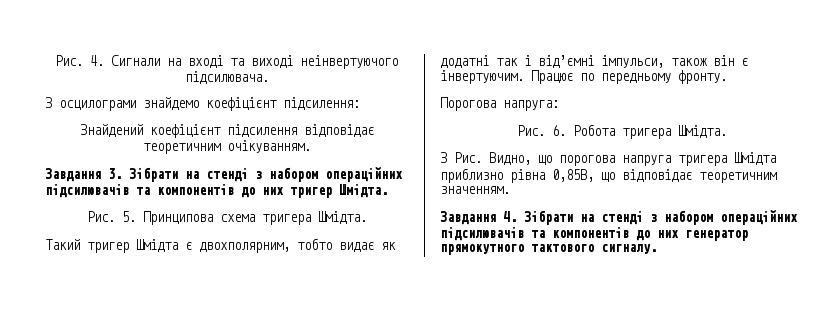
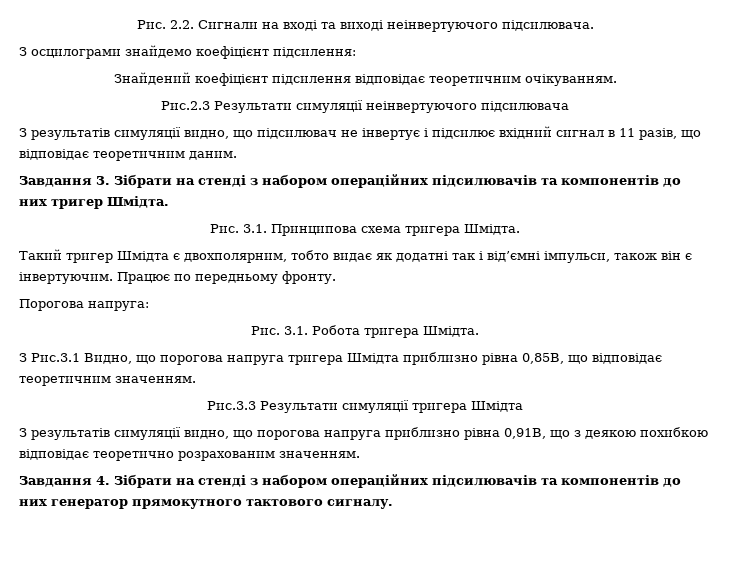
[55,55,104,66] Рис. 4. -> [136,20,194,29] Рис. 2.2.
(311, 146) none -> [161,100,569,113] [19,126,701,140] [19,149,237,161] // Рис.2.3 Результати симуляції неінвертуючого підсилювача // З результатів симуляції видно, що підсилювач не інвертує і підсилює вхідний сигнал в 11 разів, що відповідає теоретичним даним.
[121,211,136,222] 5. -> [243,224,267,233] 3.1.
[551,125,566,136] 6. -> [284,326,308,335] 3.1.
[454,152,482,163] Рис. -> [31,353,80,362] Рис.3.1
(510, 190) none -> [207,400,523,413] [19,427,708,440] [19,449,360,461] // Рис.3.3 Результати симуляції тригера Шмідта // З результатів симуляції видно, що порогова напруга приблизно рівна 0,91В, що з деякою похибкою відповідає теоретично розрахованим значенням.

